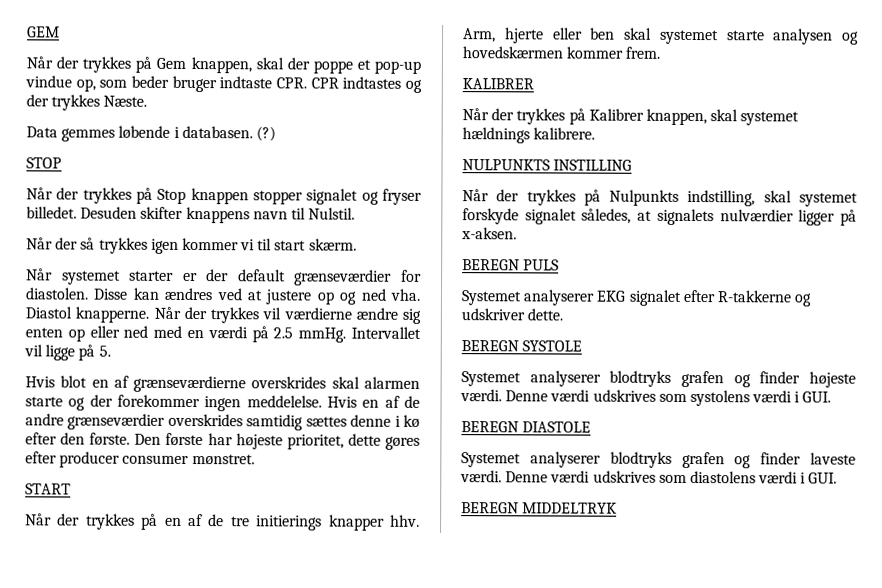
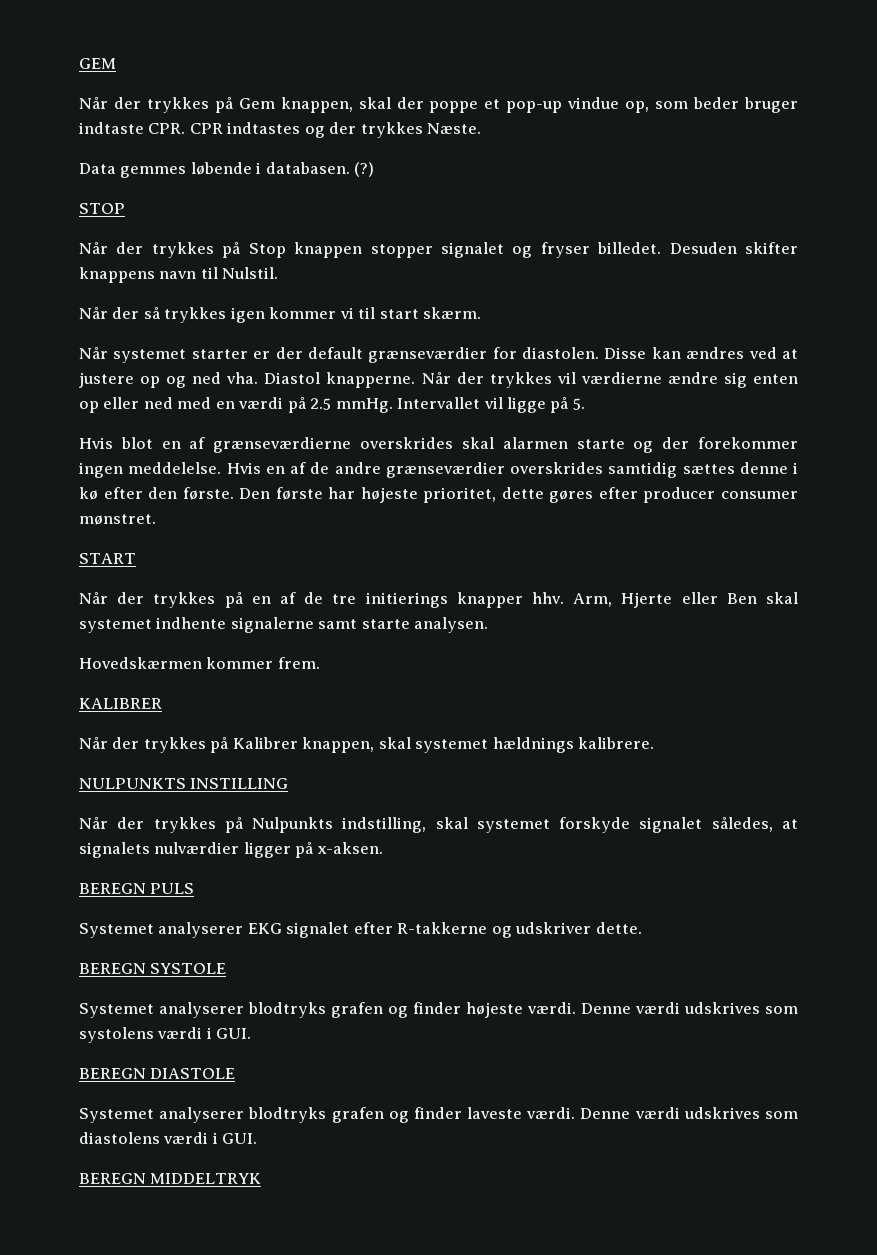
[504,27,859,45] [462,46,563,59] hjerte eller ben skal systemet starte analysen og hovedskærmen -> [621,592,799,608] [79,617,489,633] [79,657,202,669] Hjerte eller Ben skal systemet indhente signalerne samt starte analysen. // Hovedskærmen

